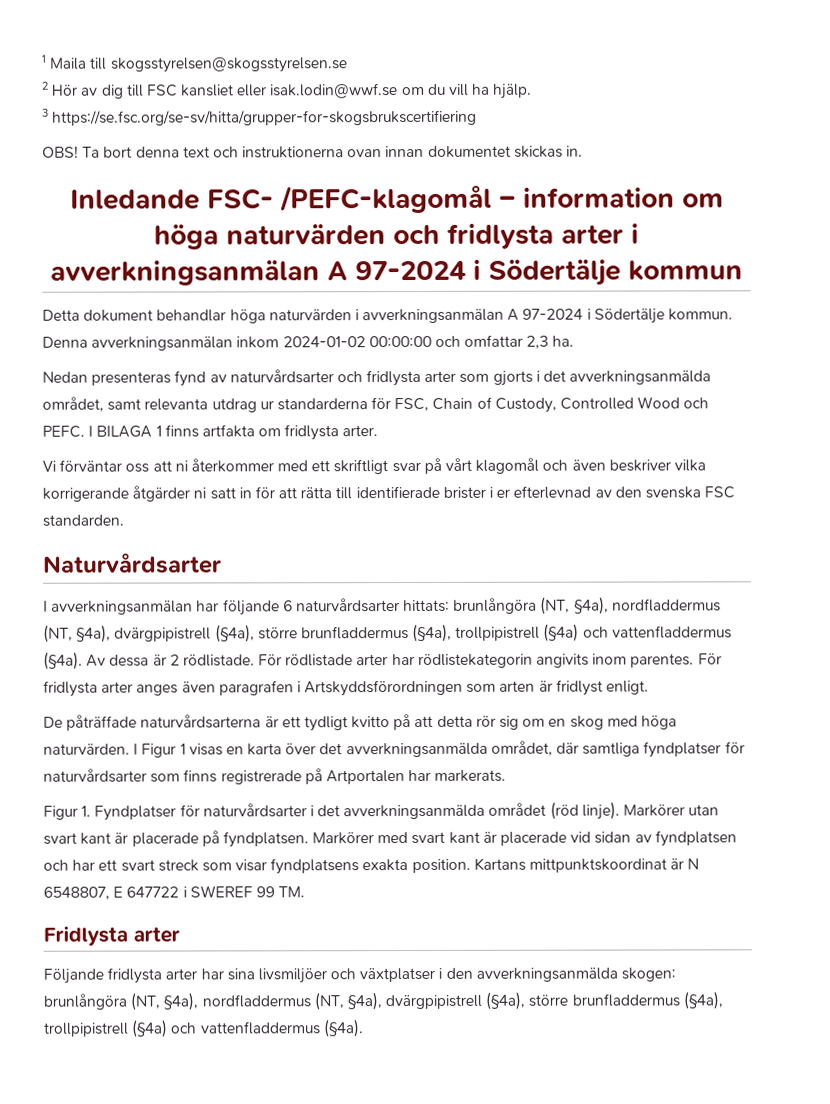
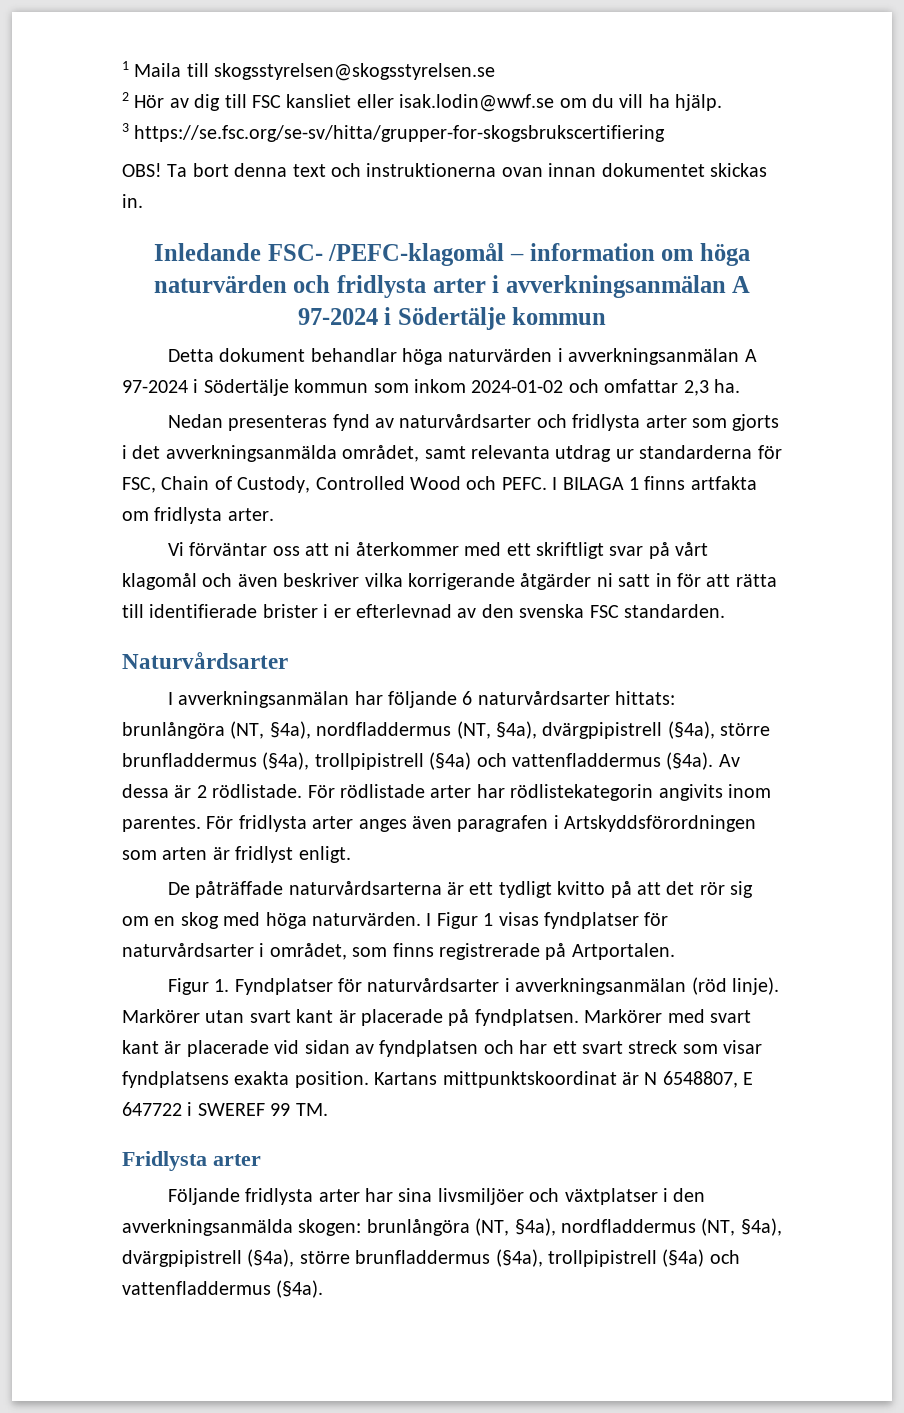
[668,308,734,321] [42,336,234,351] kommun. Denna avverkningsanmälan -> [294,379,409,393] kommun som
[368,335,432,348] 00:00:00 -> (564, 386) none
[436,715,473,727] detta -> [666,881,695,895] det
[225,740,641,758] en karta över det avverkningsanmälda området, där samtliga -> (539, 919) none
(147, 775) none -> [259,943,347,960] i området,
[325,769,507,785] Artportalen har markerats. -> [571,943,675,960] Artportalen.
[317,802,547,820] det avverkningsanmälda området -> [515,978,687,995] avverkningsanmälan

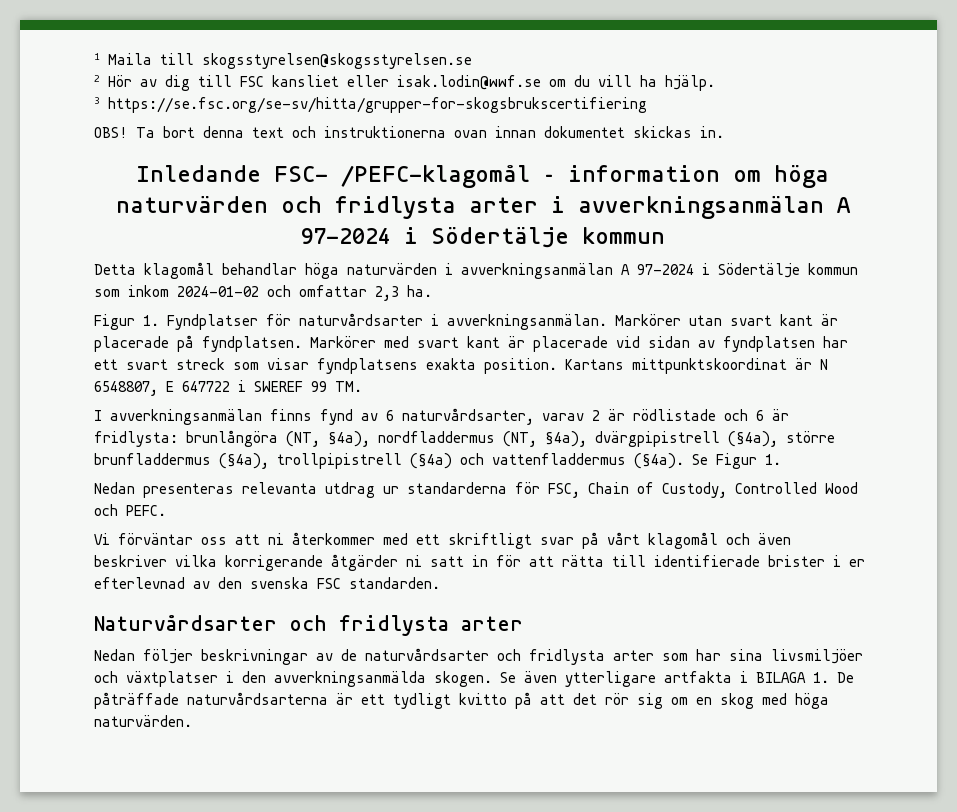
[219,348,306,362] dokument -> [144,262,214,279] klagomål
[167,414,780,431] [122,445,466,462] Nedan presenteras fynd av naturvårdsarter och fridlysta arter som gjorts i det avverkningsanmälda området, samt -> [94,313,838,330] [94,335,848,352] [94,358,828,374] [94,380,362,396] [94,408,789,425] [94,430,835,447] [94,453,781,469] [94,482,234,498] Figur 1. Fyndplatser för naturvårdsarter i avverkningsanmälan. Markörer utan svart kant är placerade på fyndplatsen. Markörer med svart kant är placerade vid sidan av fyndplatsen har ett svart streck som visar fyndplatsens exakta position. Kartans mittpunktskoordinat är N 6548807, E 647722 i SWEREF 99 TM. // I avverkningsanmälan finns fynd av 6 naturvårdsarter, varav 2 är rödlistade och 6 är fridlysta: brunlångöra (NT, §4a), nordfladdermus (NT, §4a), dvärgpipistrell (§4a), större brunfladdermus (§4a), trollpipistrell (§4a) och vattenfladdermus (§4a). Se Figur 1. // Nedan presenteras
[552,476,757,490] [122,507,274,524] I BILAGA 1 finns artfakta om fridlysta arter. -> (166, 510) none
[167,691,676,708] [122,721,771,739] [122,752,740,770] [122,784,771,801] [122,815,757,832] [122,846,351,863] // I avverkningsanmälan har följande 6 naturvårdsarter hittats: brunlångöra (NT, §4a), nordfladdermus (NT, §4a), dvärgpipistrell (§4a), större brunfladdermus (§4a), trollpipistrell (§4a) och vattenfladdermus (§4a). Av dessa är 2 rödlistade. För rödlistade arter har rödlistekategorin angivits inom parentes. För fridlysta arter anges även paragrafen i Artskyddsförordningen som arten är fridlyst enligt. // -> [289,615,523,636] [94,648,863,665] [94,671,829,687] och fridlysta arter // Nedan följer beskrivningar av de naturvårdsarter och fridlysta arter som har sina livsmiljöer och växtplatser i den avverkningsanmälda skogen. Se även ytterligare artfakta i BILAGA 1.
[426,912,669,929] [122,943,675,960] [167,977,780,995] [122,1009,751,1026] [122,1040,763,1057] [122,1071,754,1088] [122,1102,328,1116] [122,1151,261,1171] [167,1188,706,1205] [122,1218,782,1236] [122,1249,740,1267] [122,1280,324,1298] I Figur 1 visas fyndplatser för naturvårdsarter i området, som finns registrerade på Artportalen. // Figur 1. Fyndplatser för naturvårdsarter i avverkningsanmälan (röd linje). Markörer utan svart kant är placerade på fyndplatsen. Markörer med svart kant är placerade vid sidan av fyndplatsen och har ett svart streck som visar fyndplatsens exakta position. Kartans mittpunktskoordinat är N 6548807, E 647722 i SWEREF 99 TM. // Fridlysta arter // Följande fridlysta arter har sina livsmiljöer och växtplatser i den avverkningsanmälda skogen: brunlångöra (NT, §4a), nordfladdermus (NT, §4a), dvärgpipistrell (§4a), större brunfladdermus (§4a), trollpipistrell (§4a) och vattenfladdermus (§4a). -> (192, 721) none

